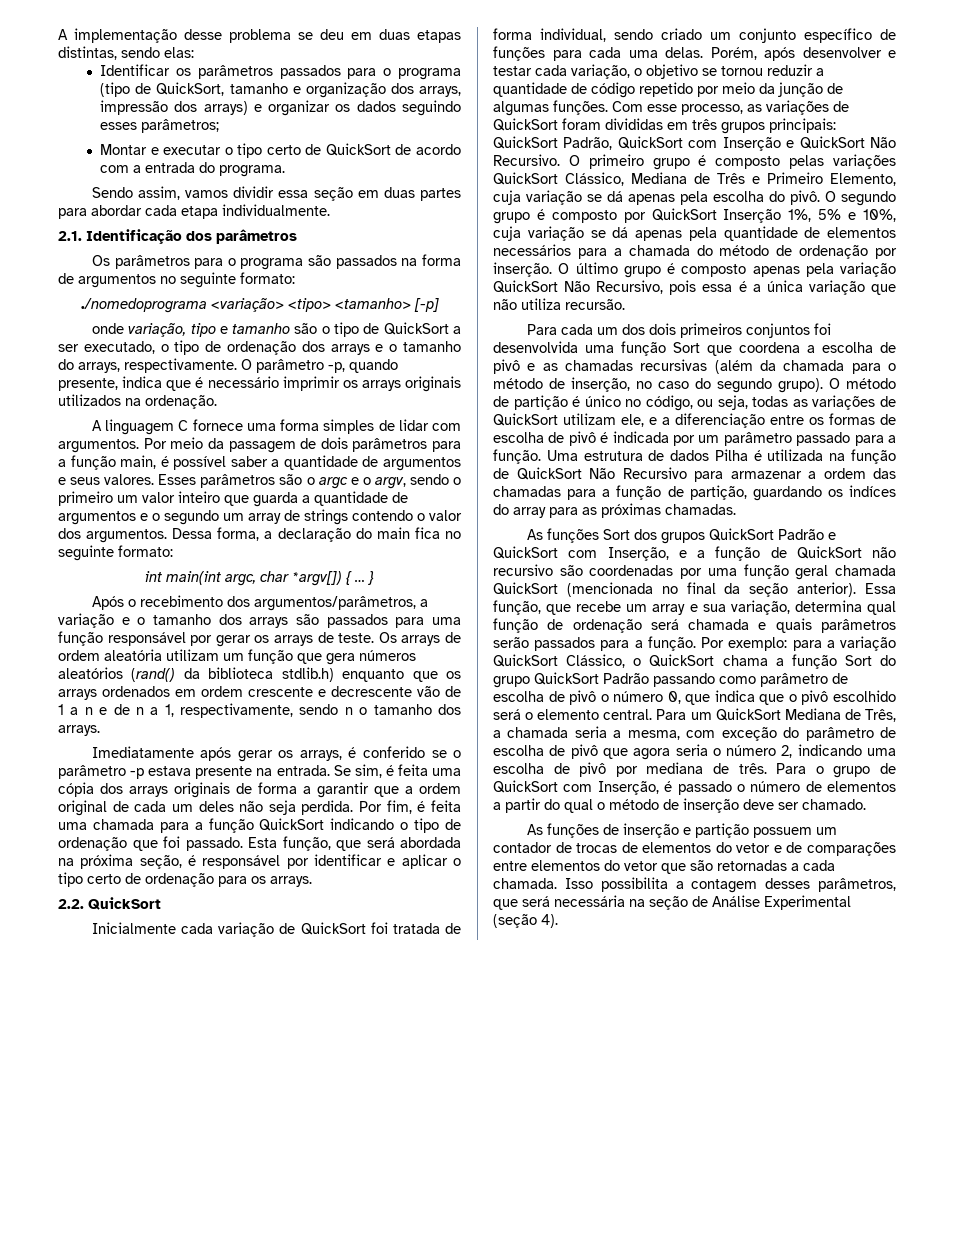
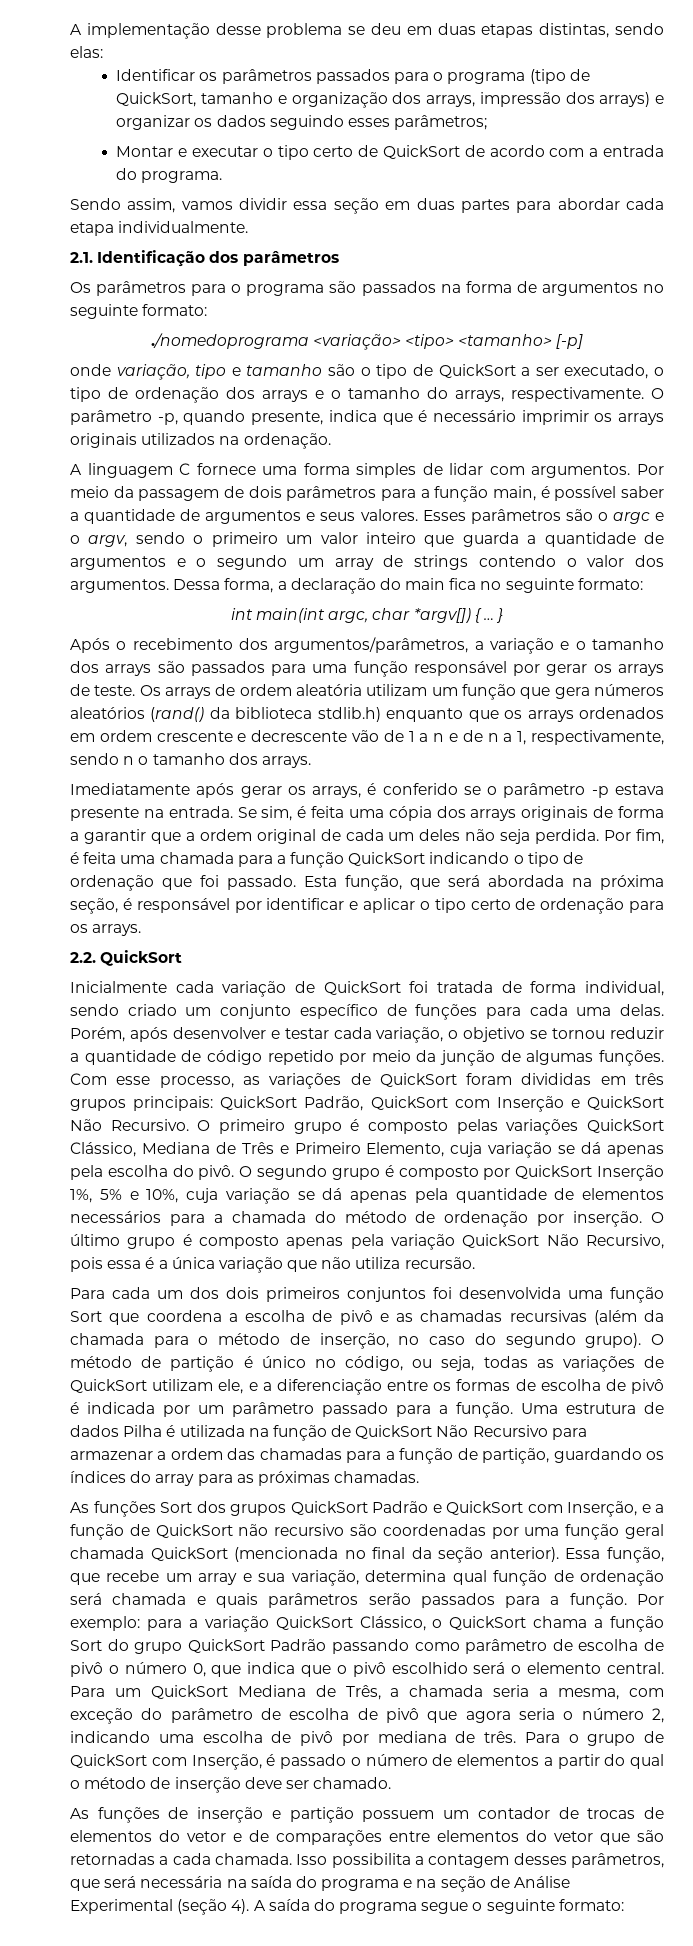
[849,485,896,497] indíces -> [70,1471,126,1483] índices
(645, 903) none -> [250,1876,437,1891] saída do programa e na
(558, 921) none -> [253,1899,624,1914] A saída do programa segue o seguinte formato:

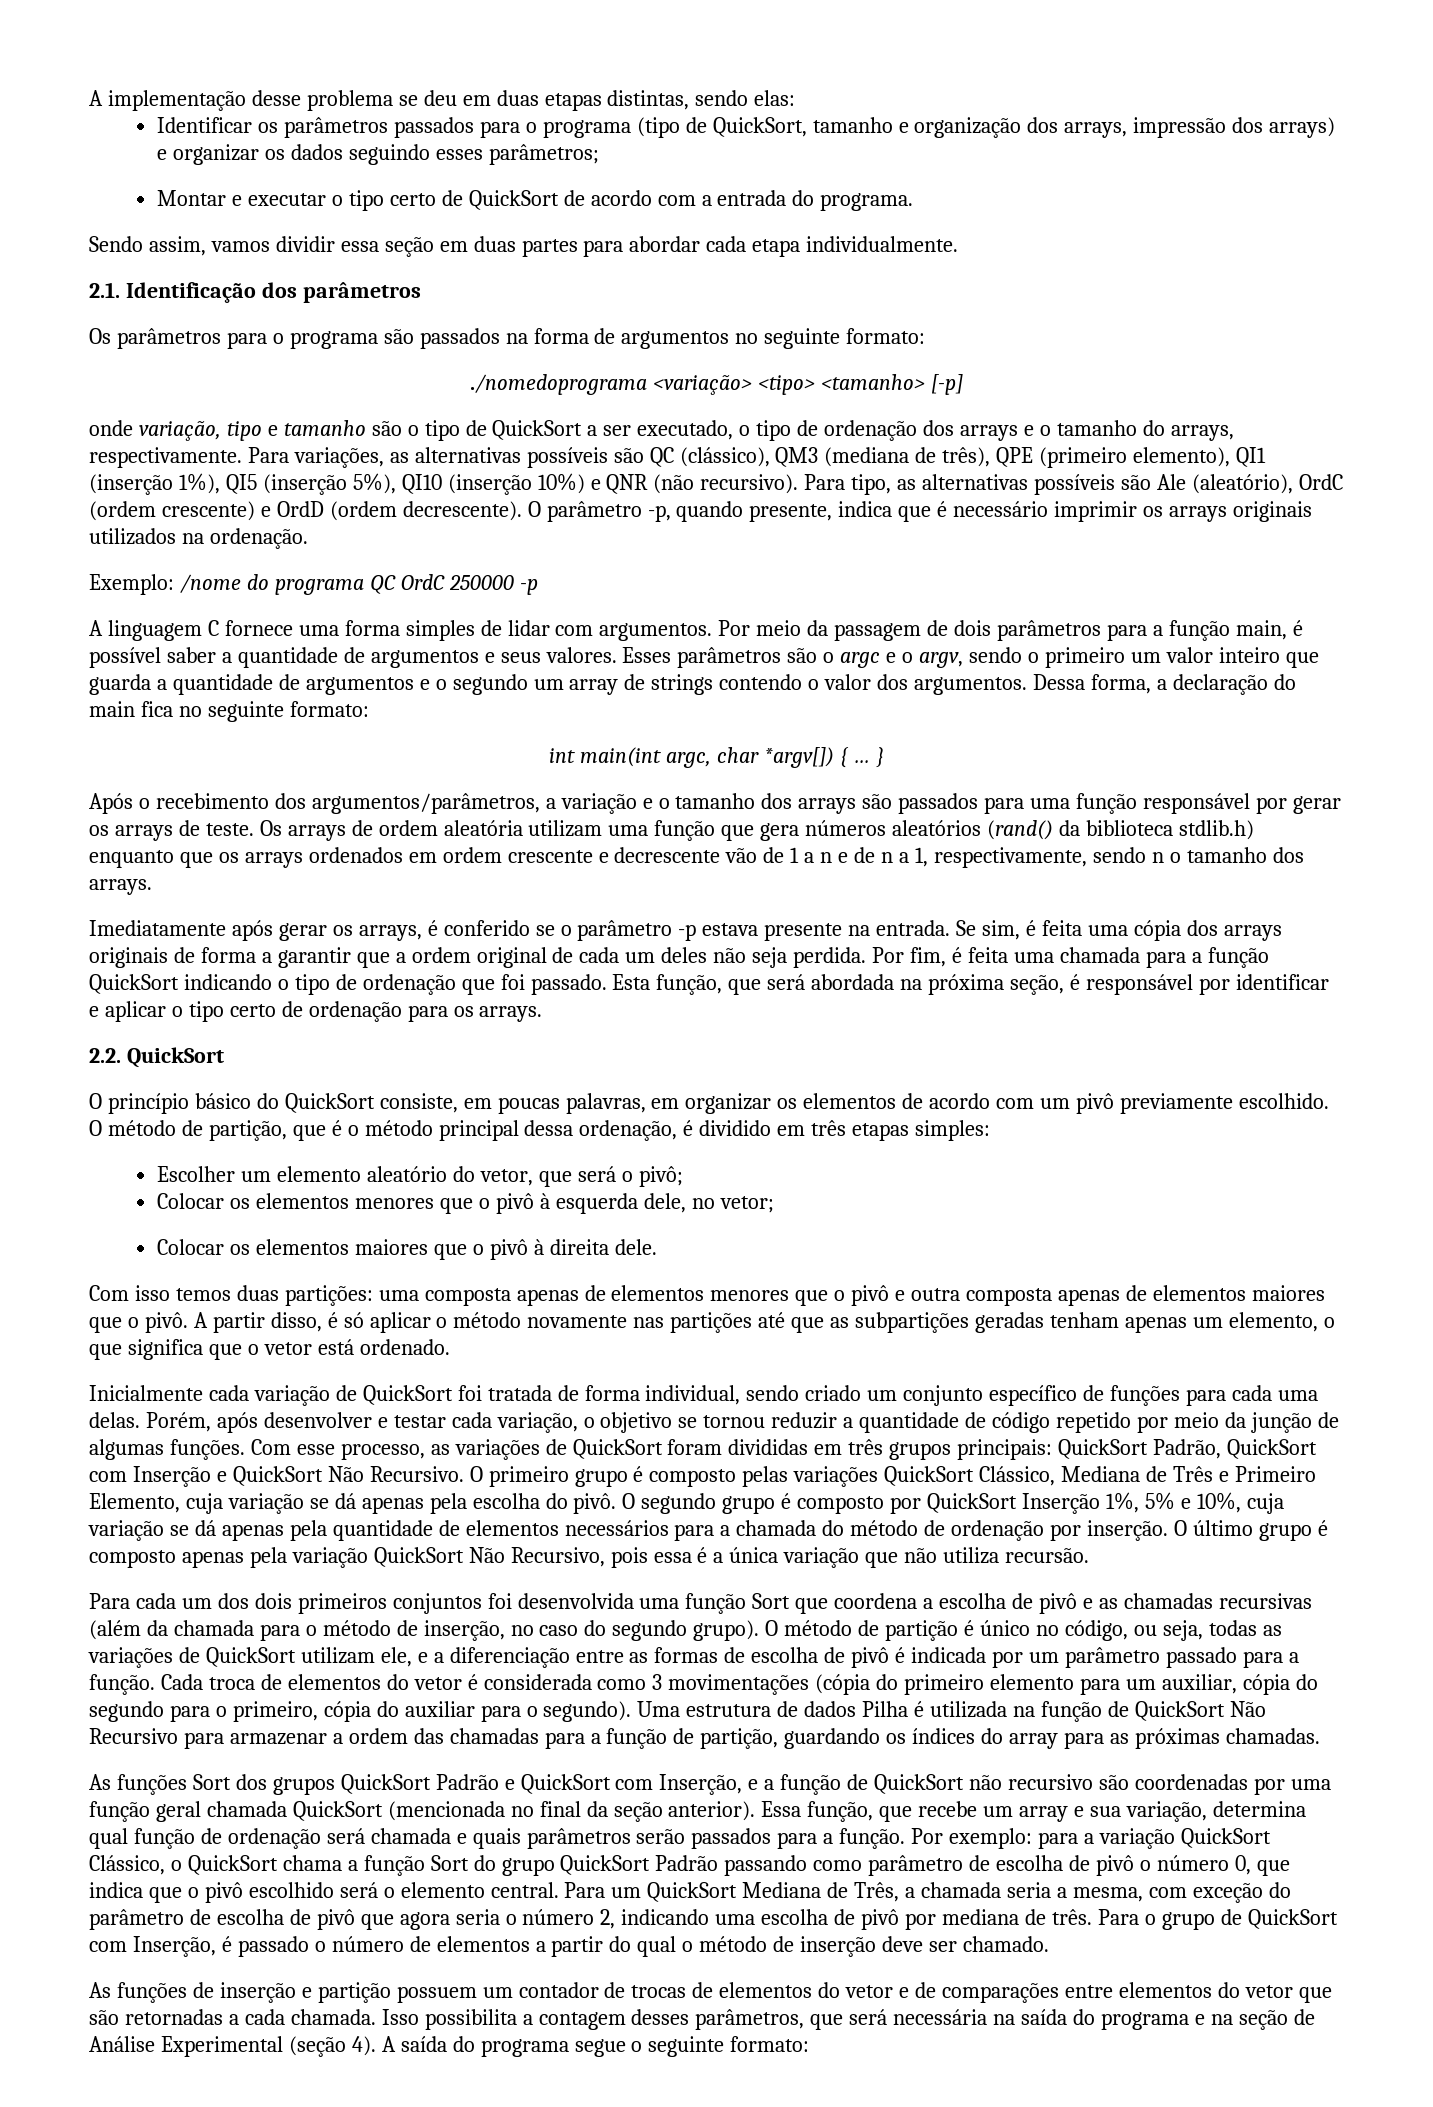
(644, 394) none -> [247,447,1267,468] [89,473,1343,495] [89,501,522,521] Para variações, as alternativas possíveis são QC (clássico), QM3 (mediana de três), QPE (primeiro elemento), QI1 (inserção 1%), QI5 (inserção 5%), QI10 (inserção 10%) e QNR (não recursivo). Para tipo, as alternativas possíveis são Ale (aleatório), OrdC (ordem crescente) e OrdD (ordem decrescente).
(331, 441) none -> [89,574,538,595] // Exemplo: /nome do programa QC OrdC 250000 -p
[431,687,458,696] um -> [608,825,649,836] uma
(183, 958) none -> [89,1093,1329,1114] [89,1120,991,1141] [157,1166,683,1187] [157,1193,774,1214] [157,1239,657,1260] [89,1285,1325,1306] [89,1312,1335,1333] [89,1339,450,1360] // O princípio básico do QuickSort consiste, em poucas palavras, em organizar os elementos de acordo com um pivô previamente escolhido. O método de partição, que é o método principal dessa ordenação, é dividido em três etapas simples: // Escolher um elemento aleatório do vetor, que será o pivô; // Colocar os elementos menores que o pivô à esquerda dele, no vetor; // Colocar os elementos maiores que o pivô à direita dele. // Com isso temos duas partições: uma composta apenas de elementos menores que o pivô e outra composta apenas de elementos maiores que o pivô. A partir disso, é só aplicar o método novamente nas partições até que as subpartições geradas tenham apenas um elemento, o que significa que o vetor está ordenado.
[433,1382,452,1391] os -> [629,1652,649,1663] as
(513, 1410) none -> [160,1674,1318,1695] [89,1701,632,1722] Cada troca de elementos do vetor é considerada como 3 movimentações (cópia do primeiro elemento para um auxiliar, cópia do segundo para o primeiro, cópia do auxiliar para o segundo).

